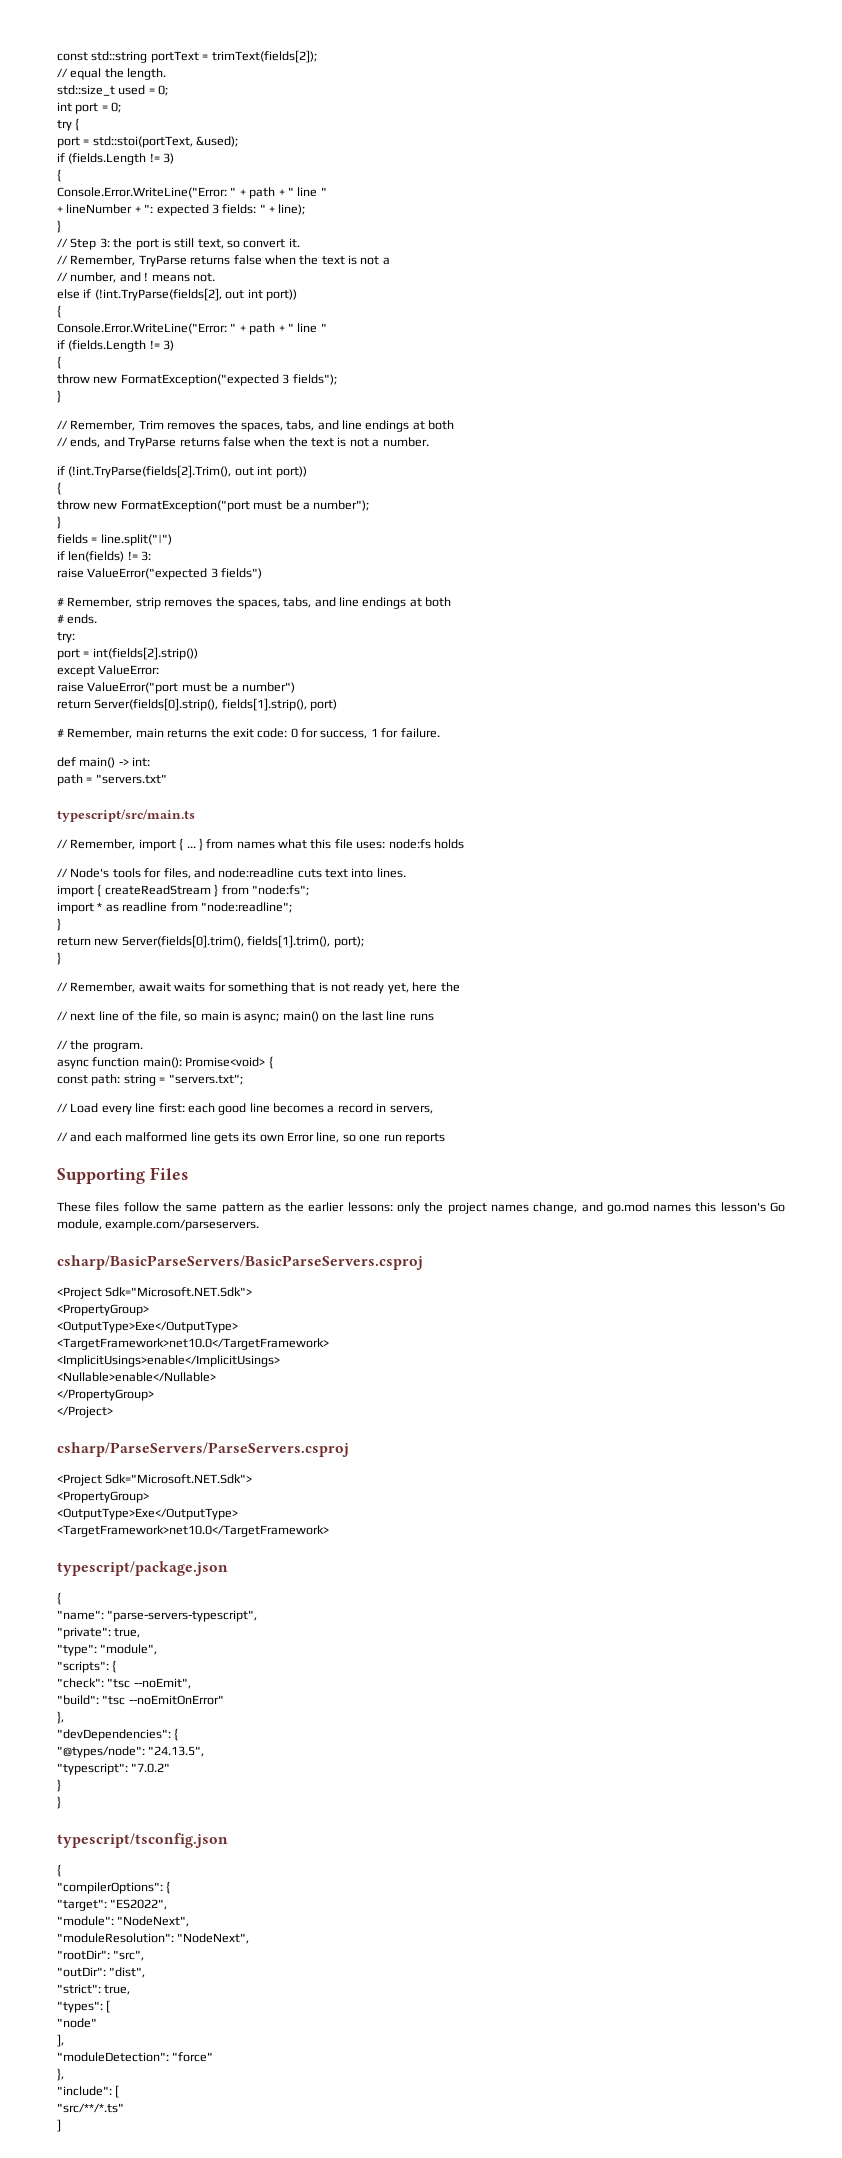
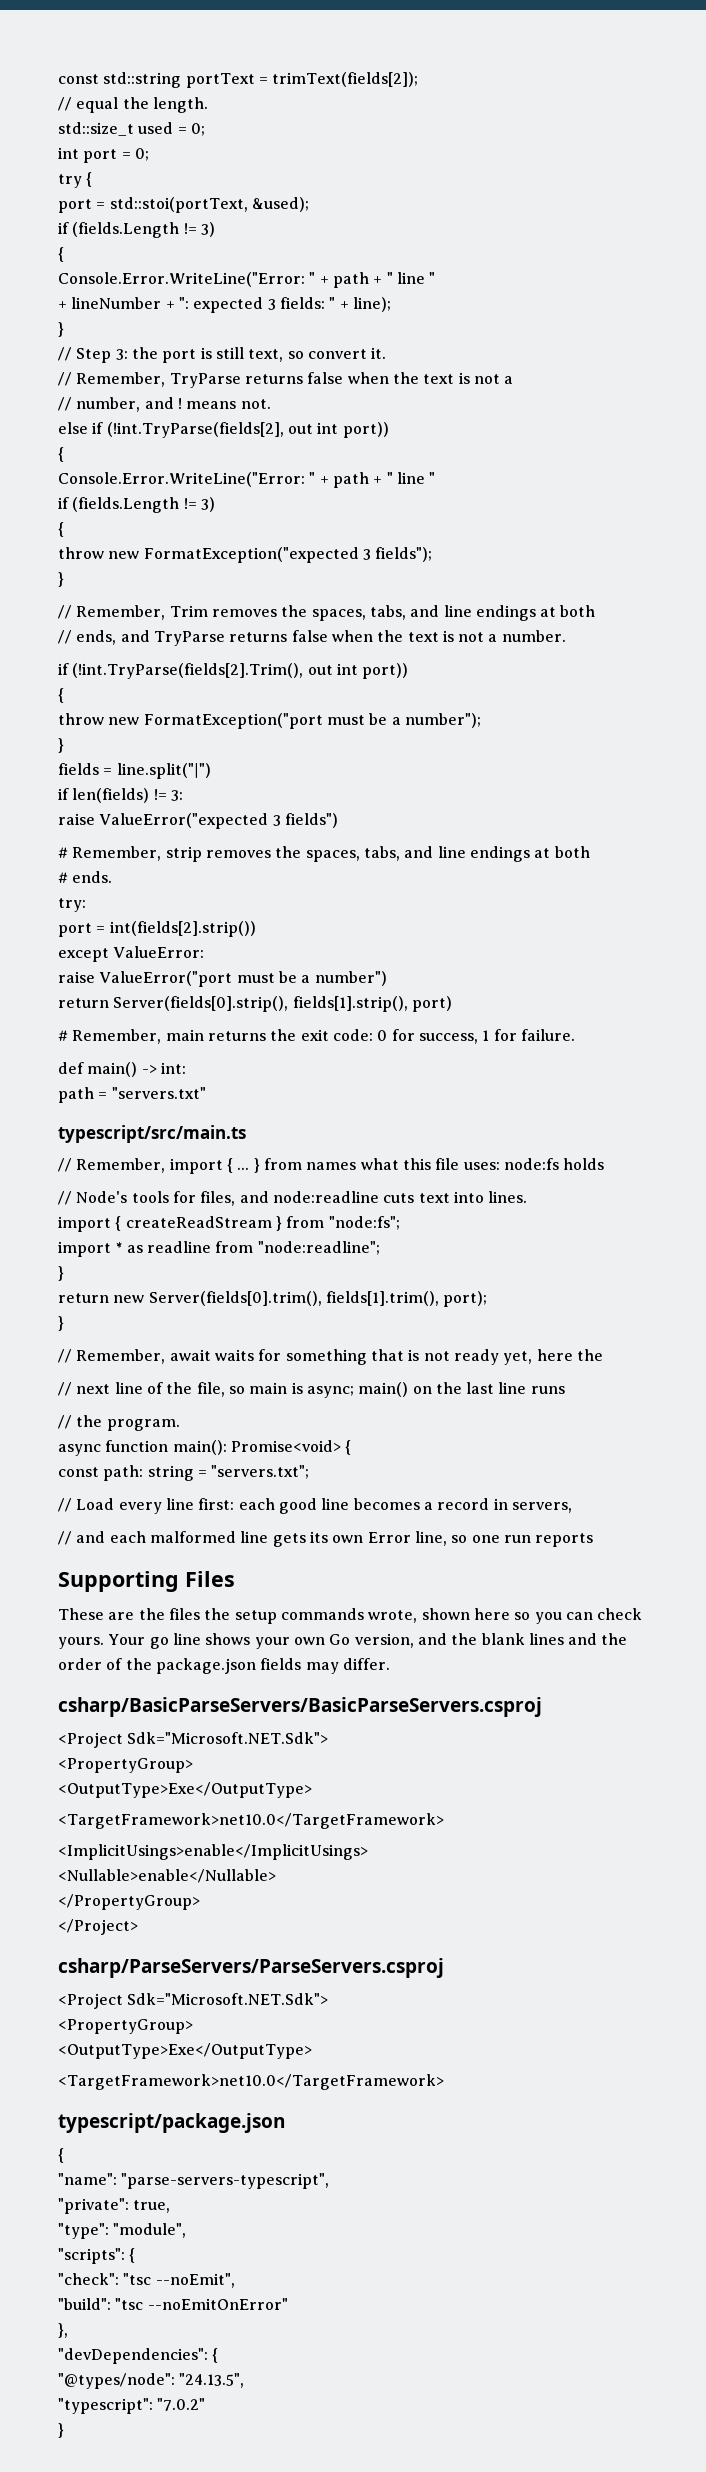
[95,1202,785,1214] [57,1219,260,1231] files follow the same pattern as the earlier lessons: only the project names change, and go.mod names this lesson's Go module, example.com/parseservers. -> [108,1608,643,1624] [58,1633,628,1649] [58,1658,390,1674] are the files the setup commands wrote, shown here so you can check yours. Your go line shows your own Go version, and the blank lines and the order of the package.json fields may differ.
[57,1796,61,1809] [57,1833,228,1848] [57,1864,61,1877] [57,1881,171,1894] [57,1899,168,1911] [57,1916,190,1927] [57,1933,250,1944] [57,1950,145,1961] [57,1967,146,1978] [57,1984,131,1995] [57,2000,111,2013] [57,2018,97,2028] [57,2034,64,2047] [57,2052,214,2062] [57,2068,64,2081] [57,2085,120,2098] [57,2103,124,2113] [57,2119,61,2132] // } // typescript/tsconfig.json // { // "compilerOptions": { // "target": "ES2022", // "module": "NodeNext", // "moduleResolution": "NodeNext", // "rootDir": "src", // "outDir": "dist", // "strict": true, // "types": [ // "node" // ], // "moduleDetection": "force" // }, // "include": [ // "src/**/*.ts" // ] -> (64, 2430) none

